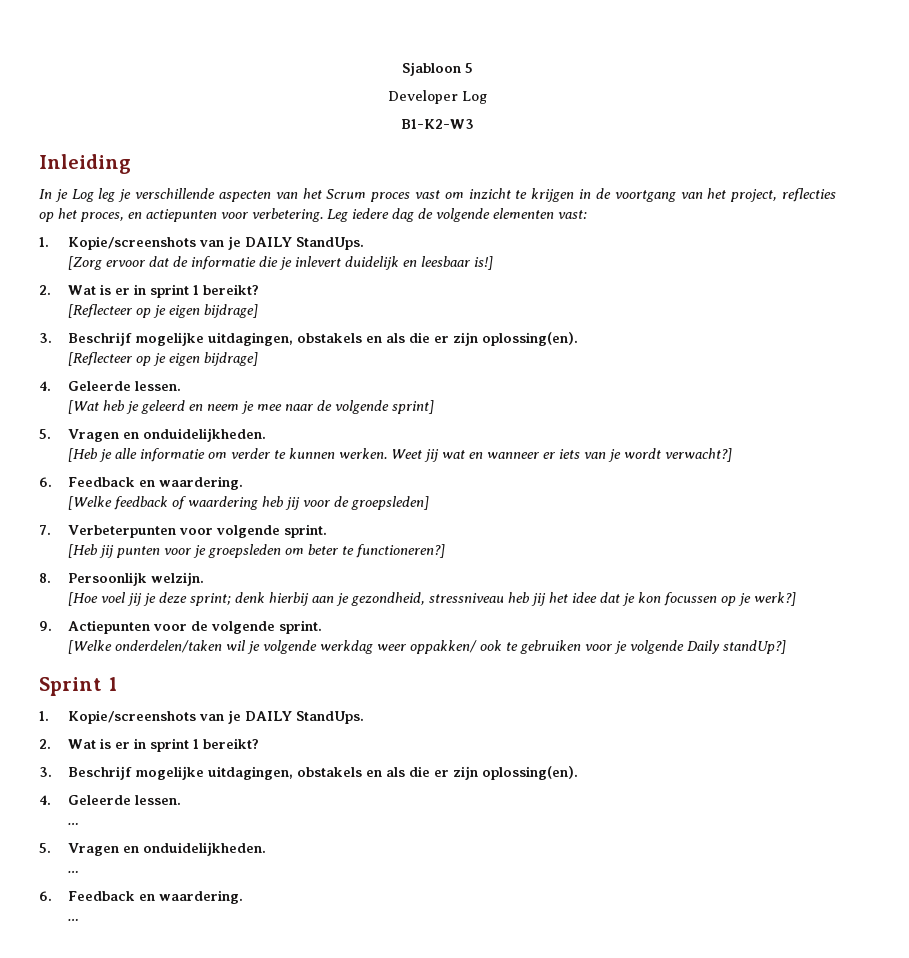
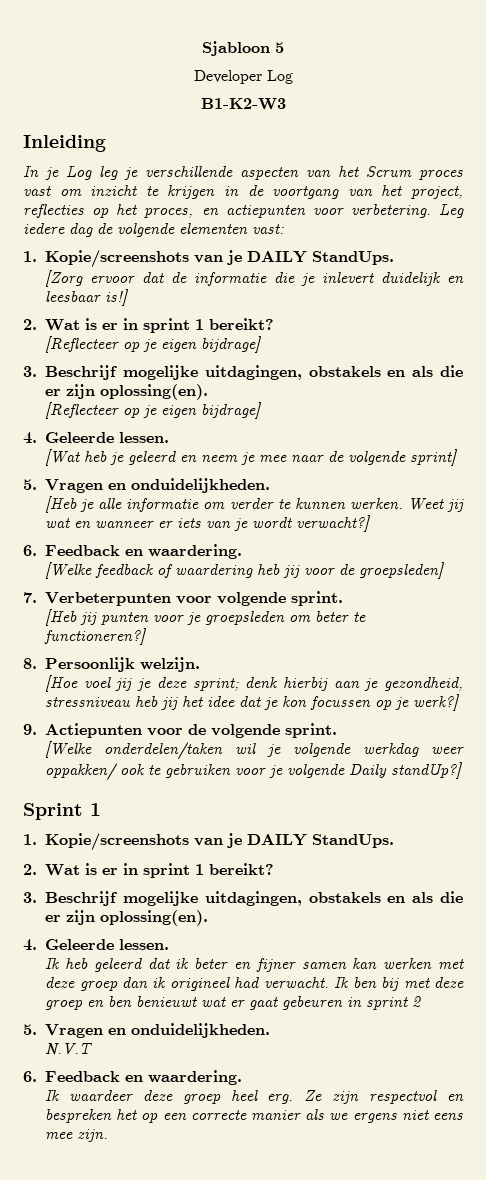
[67,822,79,825] [39,842,266,856] [67,870,79,873] [39,890,243,904] [67,918,79,921] … // 5. Vragen en onduidelijkheden. // … // 6. Feedback en waardering. // … -> [45,958,464,972] [45,977,464,991] [45,996,422,1010] [23,1023,271,1038] [45,1043,93,1056] [23,1070,243,1085] [45,1090,465,1104] [45,1109,463,1123] [45,1129,109,1142] Ik heb geleerd dat ik beter en fijner samen kan werken met deze groep dan ik origineel had verwacht. Ik ben bij met deze groep en ben benieuwt wat er gaat gebeuren in sprint 2 // 5. Vragen en onduidelijkheden. // N.V.T // 6. Feedback en waardering. // Ik waardeer deze groep heel erg. Ze zijn respectvol en bespreken het op een correcte manier als we ergens niet eens mee zijn.

